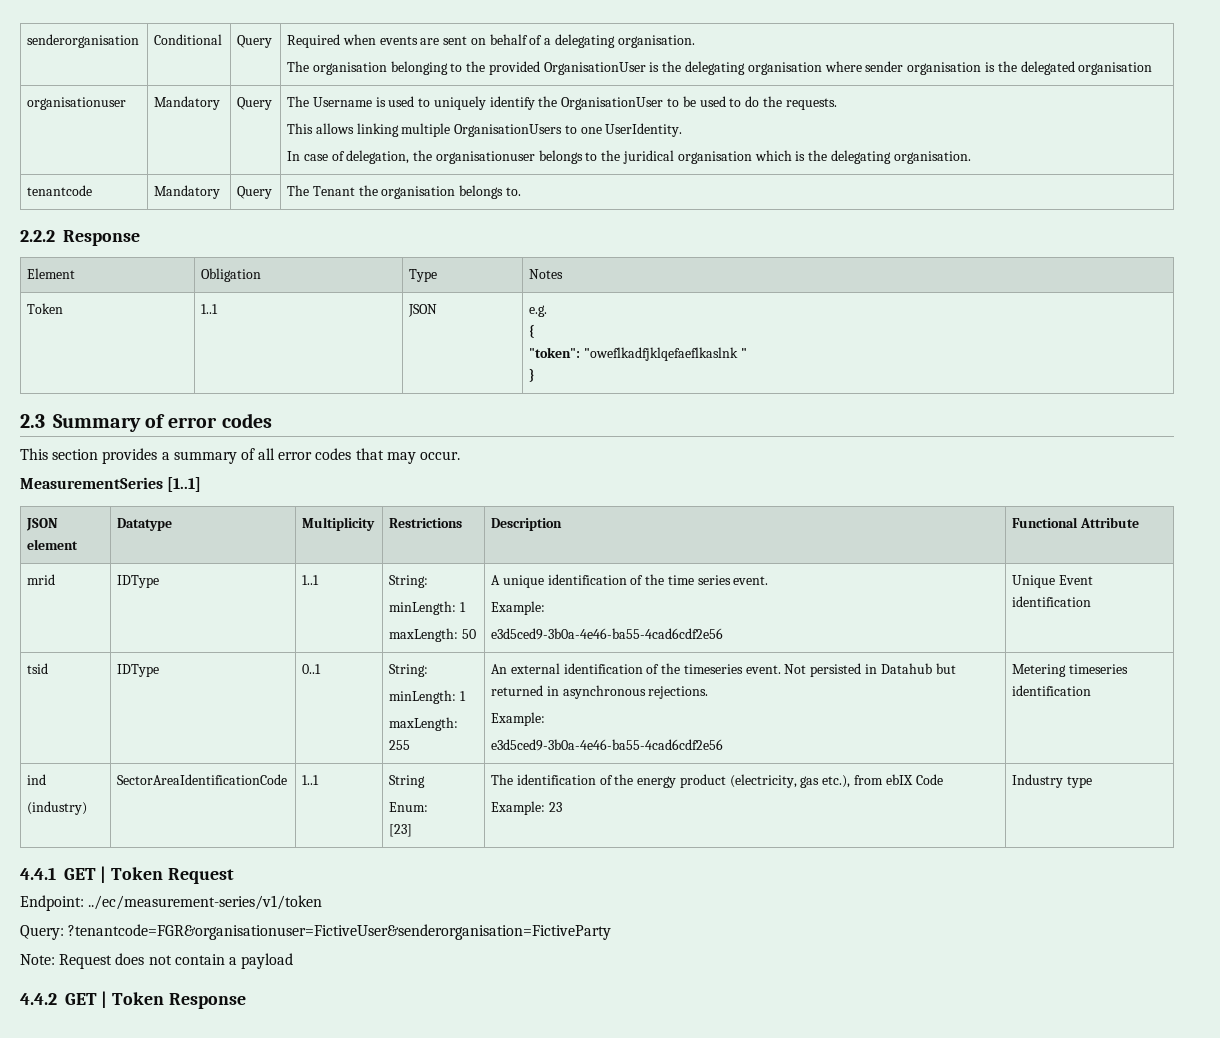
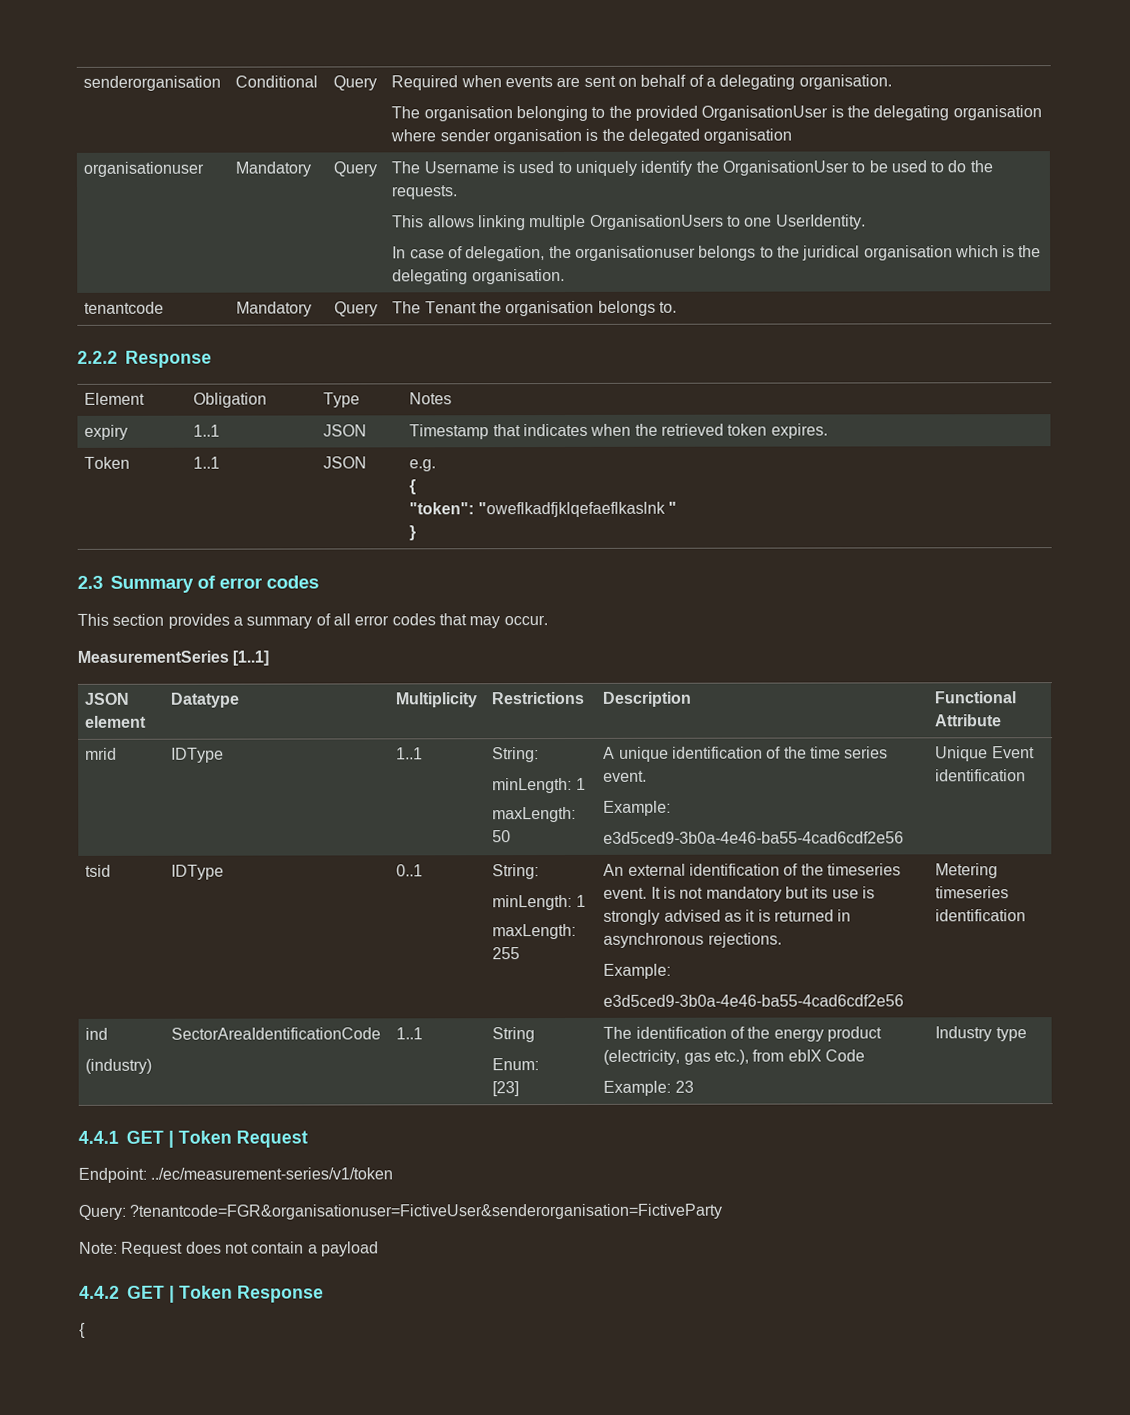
(564, 274) none -> [84,424,129,440] [193,424,221,437] [323,424,368,437] [409,423,828,440] // expiry | 1..1 | JSON | Timestamp that indicates when the retrieved token expires.
[784,663,956,677] Not persisted in Datahub but -> [650,886,875,902] [603,909,771,925] It is not mandatory but its use is strongly advised as it is
(246, 1001) none -> [79,1322,86,1338] // {

